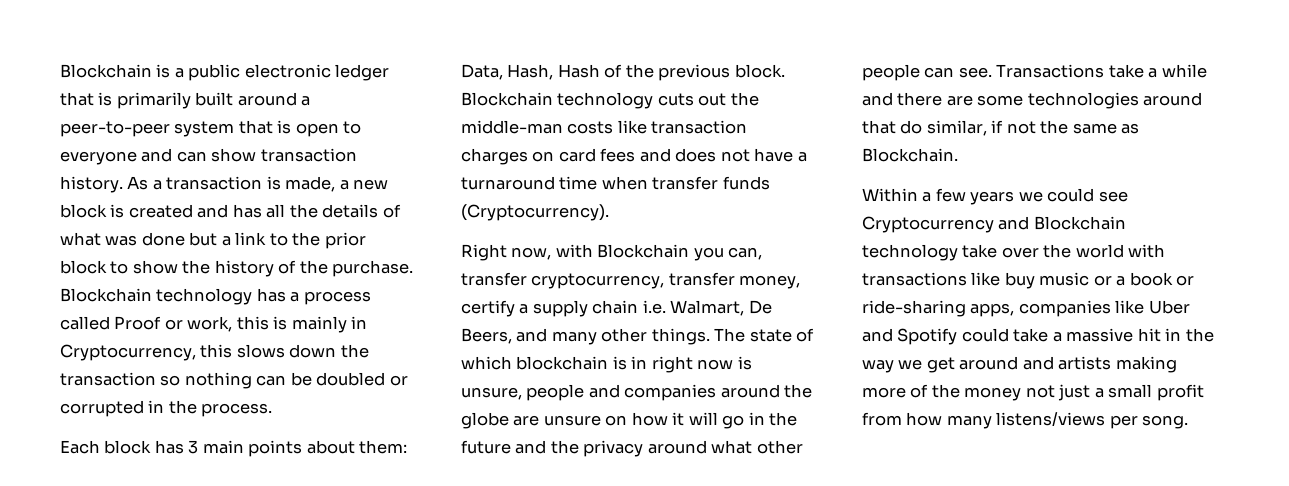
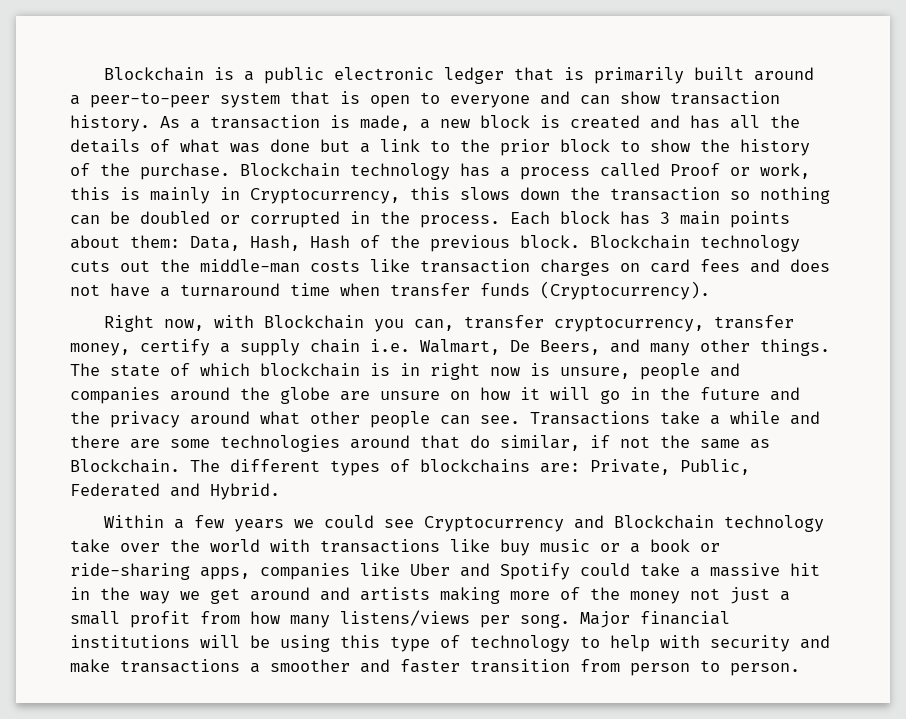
(273, 410) // -> (500, 221) none
(958, 155) none -> [190,459,750,476] [70,483,280,500] The different types of blockchains are: Private, Public, Federated and Hybrid.
(1189, 422) none -> [580,611,730,628] [70,635,830,652] [70,659,800,676] Major financial institutions will be using this type of technology to help with security and make transactions a smoother and faster transition from person to person.

